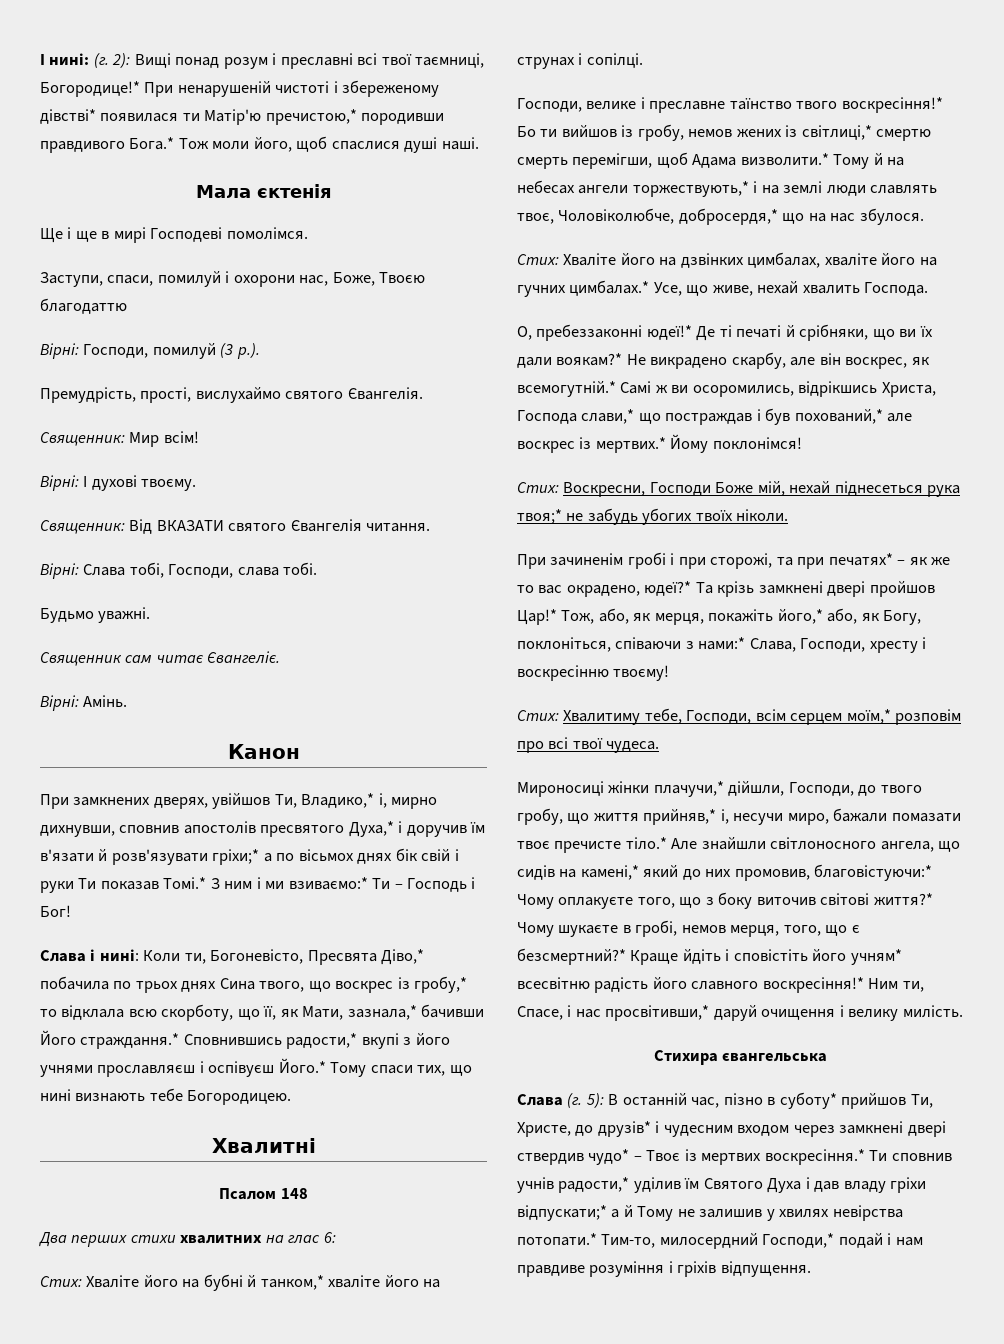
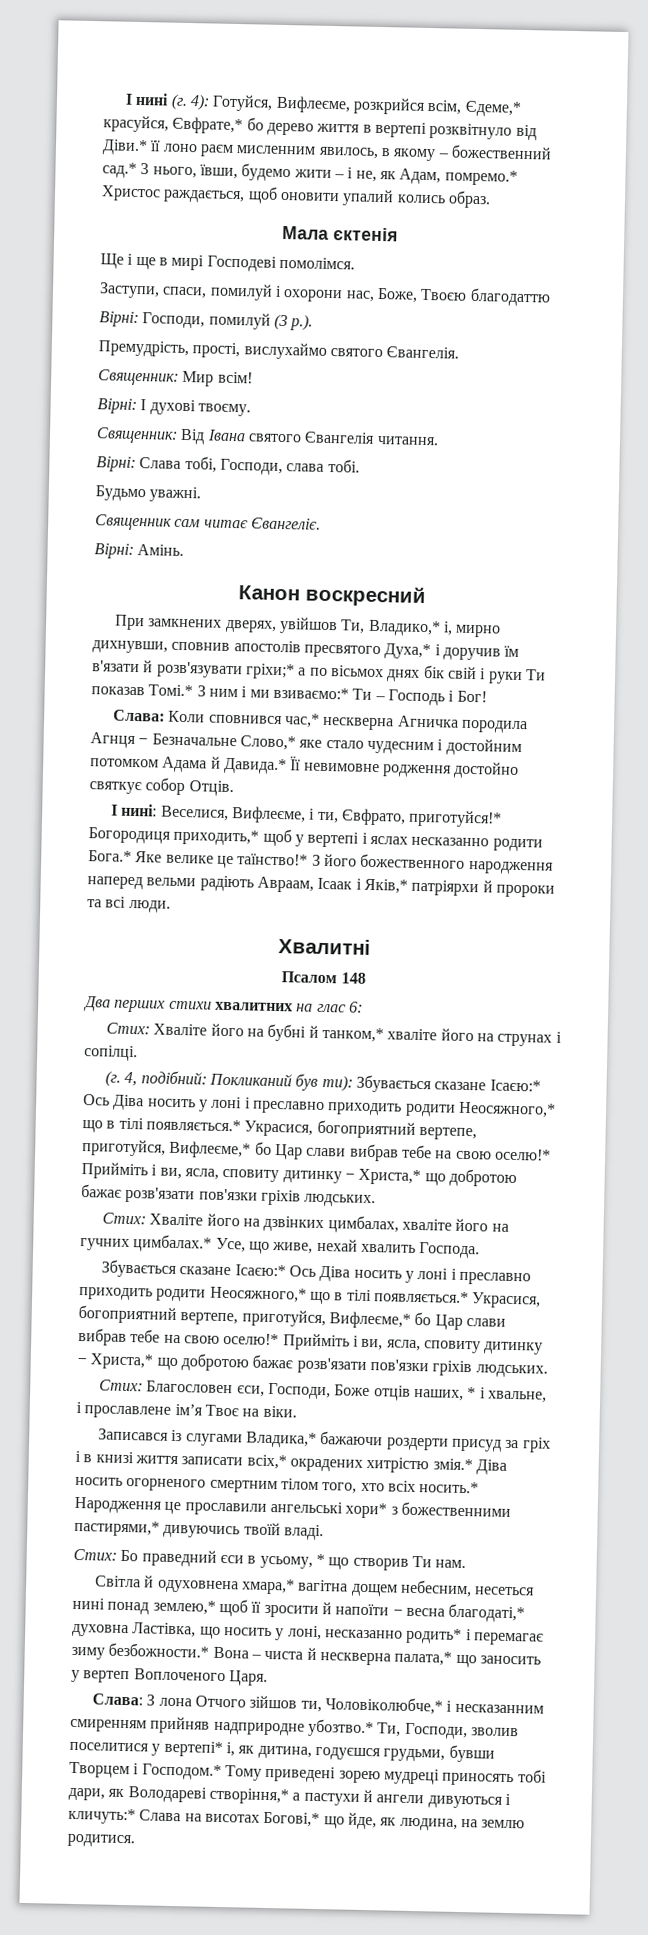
[40,53,485,69] [40,80,440,97] [40,109,445,125] [40,136,479,153] І нині: (г. 2): Вищі понад розум і преславні всі твої таємниці, Богородице!* При ненарушеній чистоті і збереженому дівстві* появилася ти Матір'ю пречистою,* породивши правдивого Бога.* Тож моли його, щоб спаслися душі наші. -> [125,92,522,117] [103,115,537,141] [102,139,552,162] [102,162,518,186] [101,185,491,209] І нині (г. 4): Готуйся, Вифлеєме, розкрийся всім, Єдеме,* красуйся, Євфрате,* бо дерево життя в вертепі розквітнуло від Діви.* її лоно раєм мисленним явилось, в якому – божественний сад.* 3 нього, ївши, будемо жити – і не, як Адам, помремо.* Христос раждається, щоб оновити упалий колись образ.
[156,520,224,531] ВКАЗАТИ -> [206,429,246,442] Івана
(300, 751) none -> [304,584,426,608] воскресний
[40,949,425,965] [40,976,468,993] [40,1004,485,1021] [40,1030,450,1049] [40,1058,472,1077] [40,1088,292,1105] Слава і нині: Коли ти, Богоневісто, Пресвята Діво,* побачила по трьох днях Сина твого, що воскрес із гробу,* то відклала всю скорботу, що її, як Мати, зазнала,* бачивши Його страждання.* Сповнившись радости,* вкупі з його учнями прославляєш і оспівуєш Його.* Тому спаси тих, що нині визнають тебе Богородицею. -> [113,709,529,734] [90,732,522,757] [90,756,520,780] [89,777,234,797] [111,803,503,828] [88,827,543,852] [88,850,554,875] [87,875,555,898] [87,896,171,913] Слава: Коли сповнився час,* нескверна Агничка породила Агнця − Безначальне Слово,* яке стало чудесним і достойним потомком Адама й Давида.* Її невимовне родження достойно святкує собор Отців. // І нині: Веселися, Вифлеєме, і ти, Євфрато, приготуйся!* Богородиця приходить,* щоб у вертепі і яслах несказанно родити Бога.* Яке велике це таїнство!* З його божественного народження наперед вельми радіють Авраам, Ісаак і Яків,* патріярхи й пророки та всі люди.
[517,97,943,113] [517,124,932,141] [517,152,905,169] [517,180,938,197] [517,208,924,225] Господи, велике і преславне таїнство твого воскресіння!* Бо ти вийшов із гробу, немов жених із світлиці,* смертю смерть перемігши, щоб Адама визволити.* Тому й на небесах ангели торжествують,* і на землі люди славлять твоє, Чоловіколюбче, добросердя,* що на нас збулося. -> [105,1070,541,1094] [83,1094,556,1118] [82,1117,477,1141] [82,1139,551,1162] [81,1162,517,1188] [81,1184,377,1208] (г. 4, подібний: Покликаний був ти): Збувається сказане Ісаєю:* Ось Діва носить у лоні і преславно приходить родити Неосяжного,* що в тілі появляється.* Украсися, богоприятний вертепе, приготуйся, Вифлеєме,* бо Цар слави вибрав тебе на свою оселю!* Прийміть і ви, ясла, сповиту дитинку − Христа,* що добротою бажає розв'язати пов'язки гріхів людських.
[517,324,933,341] [517,352,930,369] [517,381,936,397] [517,408,913,425] [517,434,802,453] [517,481,961,497] [517,508,789,525] [517,552,951,569] [517,581,935,597] [517,608,922,625] [517,637,927,653] [517,665,670,681] [517,708,962,725] [517,737,660,753] [517,781,922,797] [517,808,961,825] [517,837,961,853] [517,864,933,881] [517,892,933,909] [517,920,860,937] [517,948,902,965] [517,977,924,993] [517,1005,963,1021] [653,1050,828,1065] [517,1092,933,1109] [517,1121,946,1137] [517,1149,952,1165] [517,1177,927,1193] [517,1205,903,1221] [517,1233,923,1249] [517,1261,811,1277] О, пребеззаконні юдеї!* Де ті печаті й срібняки, що ви їх дали воякам?* Не викрадено скарбу, але він воскрес, як всемогутній.* Самі ж ви осоромились, відрікшись Христа, Господа слави,* що постраждав і був похований,* але воскрес із мертвих.* Йому поклонімся! // Стих: Воскресни, Господи Боже мій, нехай піднесеться рука твоя;* не забудь убогих твоїх ніколи. // При зачиненім гробі і при сторожі, та при печатях* – як же то вас окрадено, юдеї?* Та крізь замкнені двері пройшов Цар!* Тож, або, як мерця, покажіть його,* або, як Богу, поклоніться, співаючи з нами:* Слава, Господи, хресту і воскресінню твоєму! // Стих: Хвалитиму тебе, Господи, всім серцем моїм,* розповім про всі твої чудеса. // Мироносиці жінки плачучи,* дійшли, Господи, до твого гробу, що життя прийняв,* і, несучи миро, бажали помазати твоє пречисте тіло.* Але знайшли світлоносного ангела, що сидів на камені,* який до них промовив, благовістуючи:* Чому оплакуєте того, що з боку виточив світові життя?* Чому шукаєте в гробі, немов мерця, того, що є безсмертний?* Краще йдіть і сповістіть його учням* всесвітню радість його славного воскресіння!* Ним ти, Спасе, і нас просвітивши,* даруй очищення і велику милість. // Стихира євангельська // Слава (г. 5): В останній час, пізно в суботу* прийшов Ти, Христе, до друзів* і чудесним входом через замкнені двері ствердив чудо* – Твоє із мертвих воскресіння.* Ти сповнив учнів радости,* уділив їм Святого Духа і дав владу гріхи відпускати;* а й Тому не залишив у хвилях невірства потопати.* Тим-то, милосердний Господи,* подай і нам правдиве розуміння і гріхів відпущення. -> [101,1259,531,1286] [79,1286,542,1309] [78,1304,506,1330] [78,1327,544,1355] [77,1353,548,1378] [99,1379,547,1403] [76,1401,297,1419] [98,1428,551,1453] [75,1450,507,1475] [75,1476,480,1494] [74,1496,511,1519] [74,1519,324,1541] [73,1548,467,1571] [95,1575,536,1598] [72,1597,526,1623] [72,1622,544,1646] [71,1642,541,1668] [71,1668,268,1686] [92,1693,544,1715] [70,1716,519,1740] [69,1740,495,1763] [69,1761,547,1787] [68,1786,511,1809] [68,1807,526,1831] [67,1833,135,1848] Збувається сказане Ісаєю:* Ось Діва носить у лоні і преславно приходить родити Неосяжного,* що в тілі появляється.* Украсися, богоприятний вертепе, приготуйся, Вифлеєме,* бо Цар слави вибрав тебе на свою оселю!* Прийміть і ви, ясла, сповиту дитинку − Христа,* що добротою бажає розв'язати пов'язки гріхів людських. // Стих: Благословен єси, Господи, Боже отців наших, * і хвальне, і прославлене ім’я Твоє на віки. // Записався із слугами Владика,* бажаючи роздерти присуд за гріх і в книзі життя записати всіх,* окрадених хитрістю змія.* Діва носить огорненого смертним тілом того, хто всіх носить.* Народження це прославили ангельські хори* з божественними пастирями,* дивуючись твоїй владі. // Стих: Бо праведний єси в усьому, * що створив Ти нам. // Світла й одуховнена хмара,* вагітна дощем небесним, несеться нині понад землею,* щоб її зросити й напоїти − весна благодаті,* духовна Ластівка, що носить у лоні, несказанно родить* і перемагає зиму безбожности.* Вона – чиста й нескверна палата,* що заносить у вертеп Воплоченого Царя. // Слава: З лона Отчого зійшов ти, Чоловіколюбче,* і несказанним смиренням прийняв надприродне убозтво.* Ти, Господи, зволив поселитися у вертепі* і, як дитина, годуєшся грудьми, бувши Творцем і Господом.* Тому приведені зорею мудреці приносять тобі дари, як Володареві створіння,* а пастухи й ангели дивуються і кличуть:* Слава на висотах Богові,* що йде, як людина, на землю родитися.

